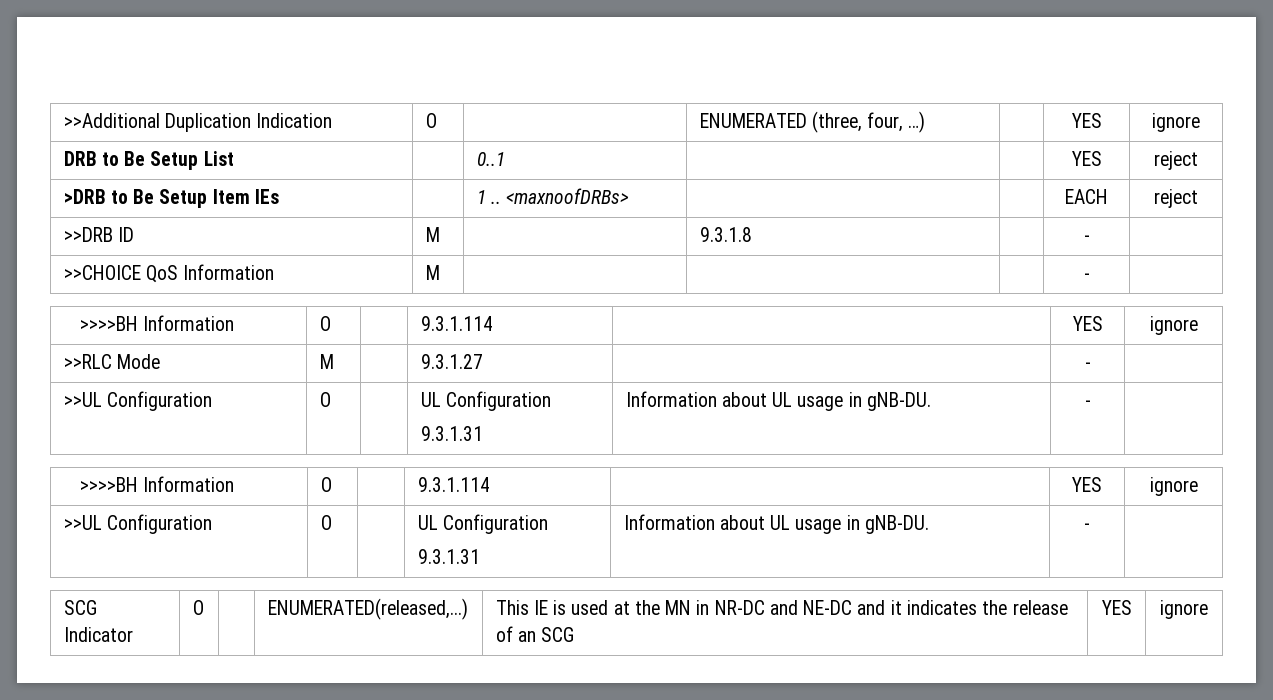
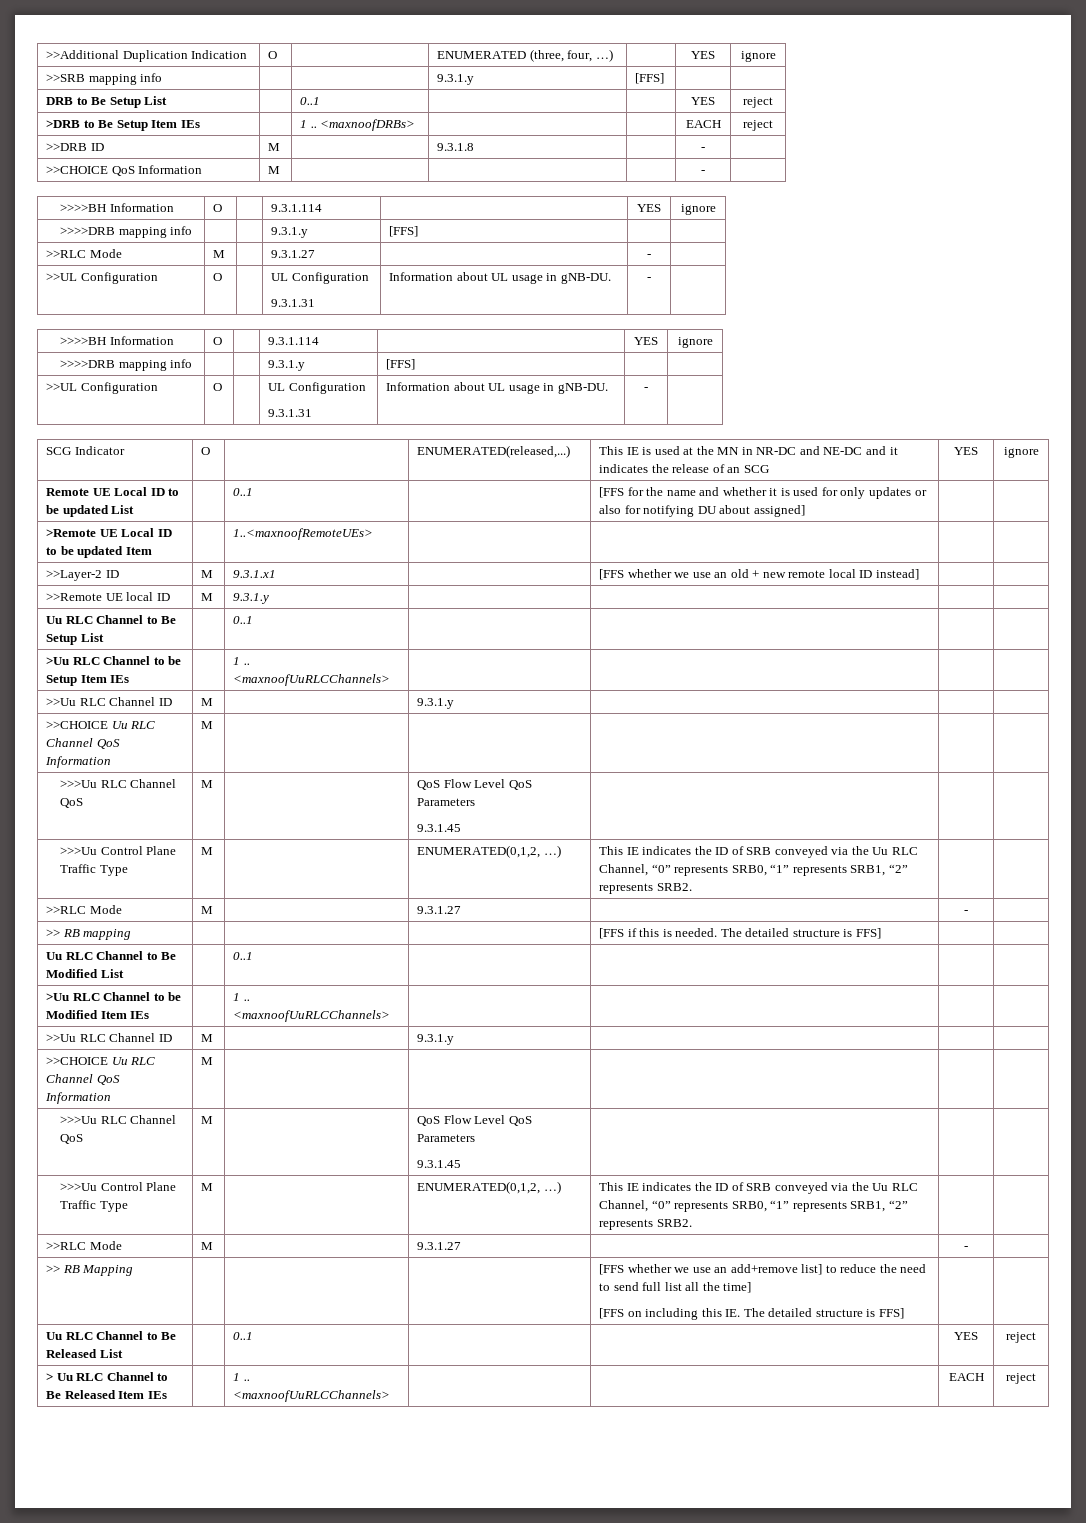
(1200, 122) none -> [46,73,163,85] [437,74,475,85] [635,73,665,84] // >>SRB mapping info | | | 9.3.1.y | [FFS] | |
(1198, 325) none -> [60,226,193,238] [271,227,309,238] [389,226,419,237] // >>>>DRB mapping info | | | 9.3.1.y | [FFS] | |
(1198, 486) none -> [60,359,193,371] [268,360,306,371] [386,359,416,370] // >>>>DRB mapping info | | | 9.3.1.y | [FFS] | |
(1208, 609) none -> [46,487,180,496] [46,505,135,517] [233,488,254,496] [599,487,927,499] [599,505,805,517] [46,528,172,537] [46,546,152,558] [233,528,374,540] [46,570,119,581] [201,570,214,578] [233,570,277,578] [599,569,919,580] [46,592,170,601] [201,593,214,601] [233,593,270,604] [46,615,177,624] [46,633,104,645] [233,616,254,624] [46,656,182,665] [46,675,130,686] [233,657,250,665] [233,674,391,686] [46,697,172,706] [201,698,214,706] [417,698,455,709] [46,721,156,729] [46,738,120,749] [45,756,112,768] [201,721,214,729] [60,779,177,788] [60,798,84,808] [201,780,214,788] [417,779,532,790] [417,798,476,806] [417,824,462,832] [60,846,177,855] [60,864,128,876] [201,847,214,855] [417,845,561,858] [599,846,918,858] [599,864,908,876] [599,883,692,894] [46,905,122,914] [201,906,214,914] [417,906,462,914] [964,910,968,914] [46,929,132,940] [599,928,881,939] [46,951,177,960] [46,969,124,978] [233,952,254,960] [46,992,182,1001] [46,1010,150,1019] [233,993,250,1001] [233,1010,391,1022] [46,1033,172,1042] [201,1034,214,1042] [417,1034,455,1045] [46,1057,156,1065] [46,1074,120,1085] [45,1092,112,1104] [201,1057,214,1065] [60,1115,177,1124] [60,1134,84,1144] [201,1116,214,1124] [417,1115,532,1126] [417,1134,476,1142] [417,1160,462,1168] [60,1182,177,1191] [60,1200,128,1212] [201,1183,214,1191] [417,1181,561,1194] [599,1182,918,1194] [599,1200,908,1212] [599,1219,692,1230] [46,1241,122,1250] [201,1242,214,1250] [417,1242,462,1250] [964,1246,968,1250] [46,1265,134,1276] [599,1264,927,1275] [599,1282,752,1293] [599,1308,904,1320] [46,1331,177,1340] [46,1349,123,1358] [233,1332,254,1340] [954,1332,978,1340] [1006,1332,1036,1343] [46,1372,169,1381] [46,1390,167,1399] [233,1373,250,1381] [233,1390,391,1402] [948,1373,984,1381] [1006,1373,1036,1384] // Remote UE Local ID to be updated List | | 0..1 | | [FFS for the name and whether it is used for only updates or also for notifying DU about assigned] | | // >Remote UE Local ID to be updated Item | | 1..<maxnoofRemoteUEs> | | | | // >>Layer-2 ID | M | 9.3.1.x1 | | [FFS whether we use an old + new remote local ID instead] | | // >>Remote UE local ID | M | 9.3.1.y | | | | // Uu RLC Channel to Be Setup List | | 0..1 | | | | // >Uu RLC Channel to be Setup Item IEs | | 1 .. <maxnoofUuRLCChannels> | | | | // >>Uu RLC Channel ID | M | | 9.3.1.y | | | // >>CHOICE Uu RLC Channel QoS Information | M | | | | | // >>>Uu RLC Channel QoS | M | | QoS Flow Level QoS Parameters // 9.3.1.45 | | | // >>>Uu Control Plane Traffic Type | M | | ENUMERATED(0,1,2, …) | This IE indicates the ID of SRB conveyed via the Uu RLC Channel, “0” represents SRB0, “1” represents SRB1, “2” represents SRB2. | | // >>RLC Mode | M | | 9.3.1.27 | | - | // >> RB mapping | | | | [FFS if this is needed. The detailed structure is FFS] | | // Uu RLC Channel to Be Modified List | | 0..1 | | | | // >Uu RLC Channel to be Modified Item IEs | | 1 .. <maxnoofUuRLCChannels> | | | | // >>Uu RLC Channel ID | M | | 9.3.1.y | | | // >>CHOICE Uu RLC Channel QoS Information | M | | | | | // >>>Uu RLC Channel QoS | M | | QoS Flow Level QoS Parameters // 9.3.1.45 | | | // >>>Uu Control Plane Traffic Type | M | | ENUMERATED(0,1,2, …) | This IE indicates the ID of SRB conveyed via the Uu RLC Channel, “0” represents SRB0, “1” represents SRB1, “2” represents SRB2. | | // >>RLC Mode | M | | 9.3.1.27 | | - | // >> RB Mapping | | | | [FFS whether we use an add+remove list] to reduce the need to send full list all the time] // [FFS on including this IE. The detailed structure is FFS] | | // Uu RLC Channel to Be Released List | | 0..1 | | | YES | reject // > Uu RLC Channel to Be Released Item IEs | | 1 .. <maxnoofUuRLCChannels> | | | EACH | reject

